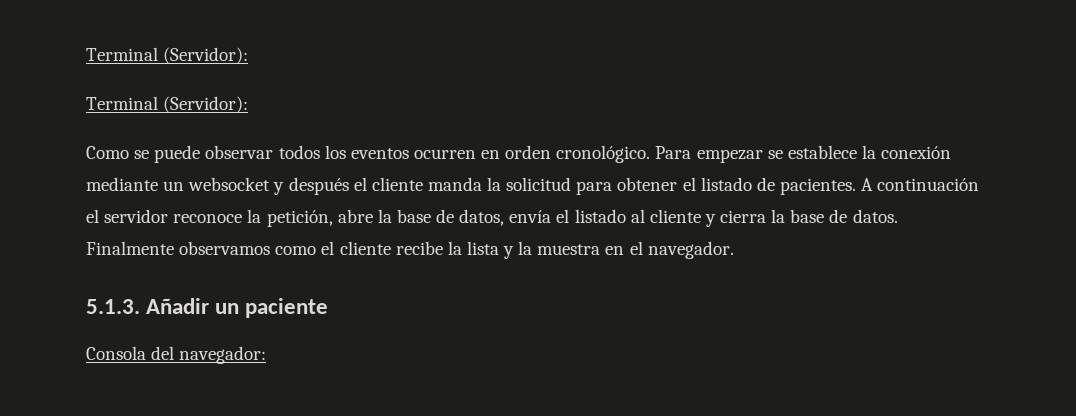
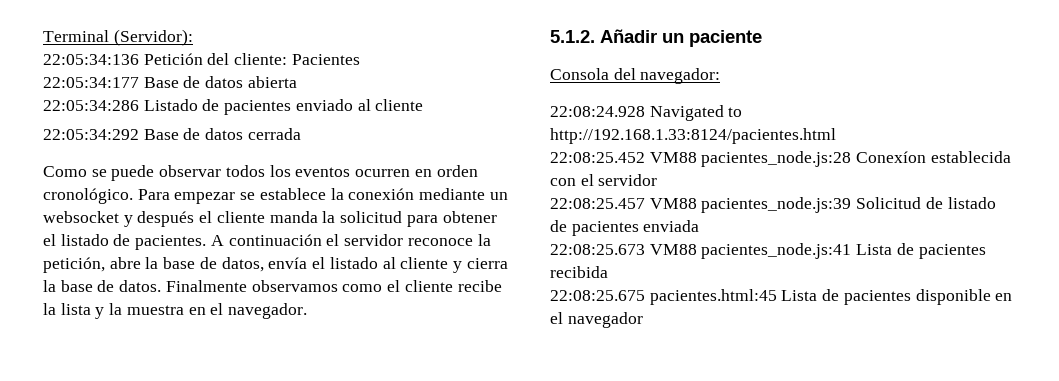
[86,47,249,64] [86,96,249,113] Terminal (Servidor): // Terminal (Servidor): -> [43,29,193,46] [43,53,360,65] [43,76,297,88] [43,99,424,115] [43,128,301,140] Terminal (Servidor): // 22:05:34:136 Petición del cliente: Pacientes // 22:05:34:177 Base de datos abierta // 22:05:34:286 Listado de pacientes enviado al cliente // 22:05:34:292 Base de datos cerrada
[86,299,140,314] 5.1.3. -> [550,30,595,43] 5.1.2.
(267, 355) none -> [550,105,743,121] [550,128,836,144] [550,151,1011,167] [550,174,658,186] [550,197,996,213] [550,220,700,236] [550,243,986,259] [550,266,608,278] [550,289,1013,305] [550,312,643,328] // 22:08:24.928 Navigated to http://192.168.1.33:8124/pacientes.html // 22:08:25.452 VM88 pacientes_node.js:28 Conexíon establecida con el servidor // 22:08:25.457 VM88 pacientes_node.js:39 Solicitud de listado de pacientes enviada // 22:08:25.673 VM88 pacientes_node.js:41 Lista de pacientes recibida // 22:08:25.675 pacientes.html:45 Lista de pacientes disponible en el navegador

